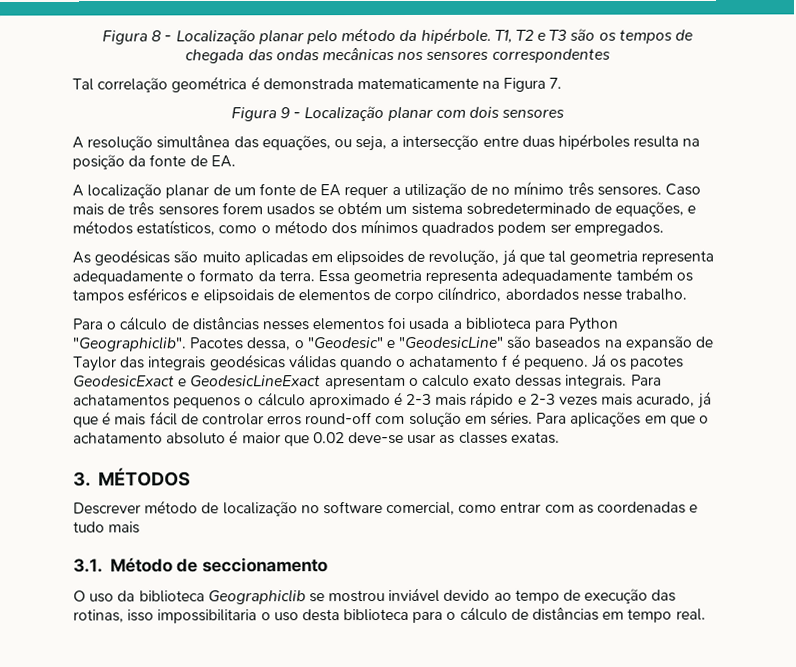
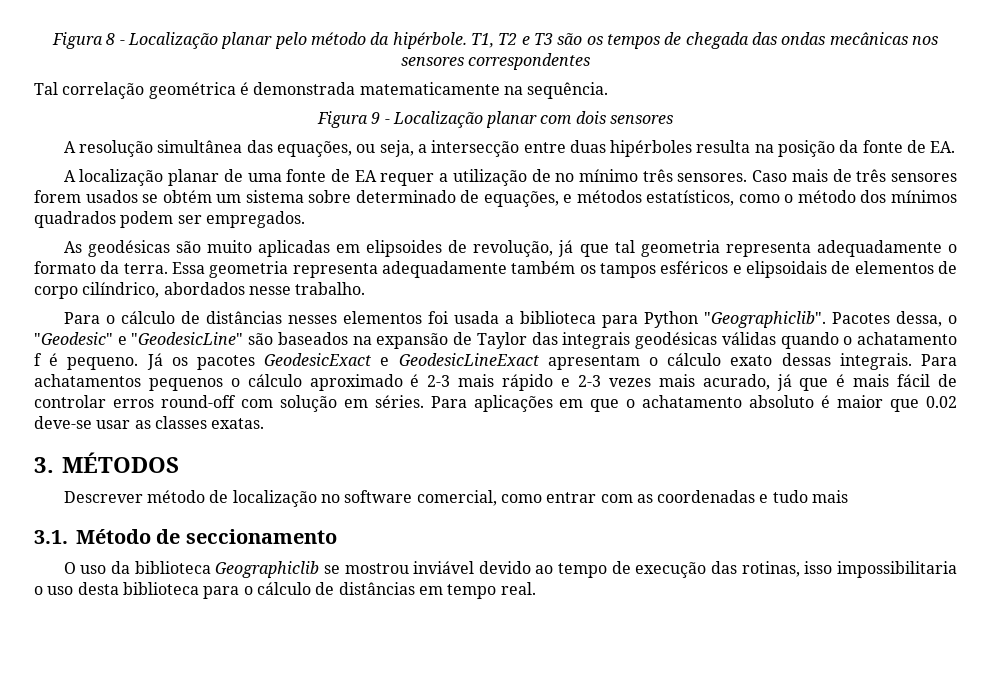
[503,77,563,92] Figura 7. -> [527,82,609,99] sequência.
[233,187,256,196] um -> [247,173,282,182] uma
[465,202,591,215] sobredeterminado -> [308,190,456,203] sobre determinado
[421,374,470,387] calculo -> [667,353,722,366] cálculo

